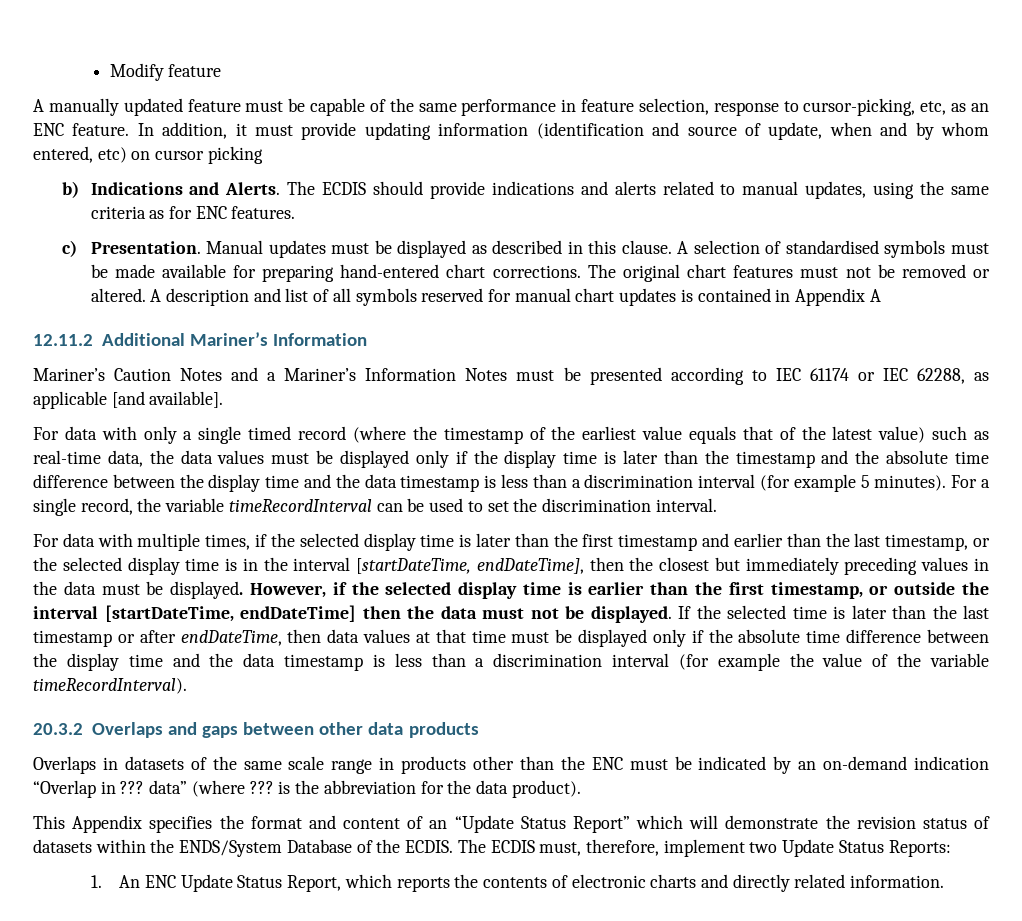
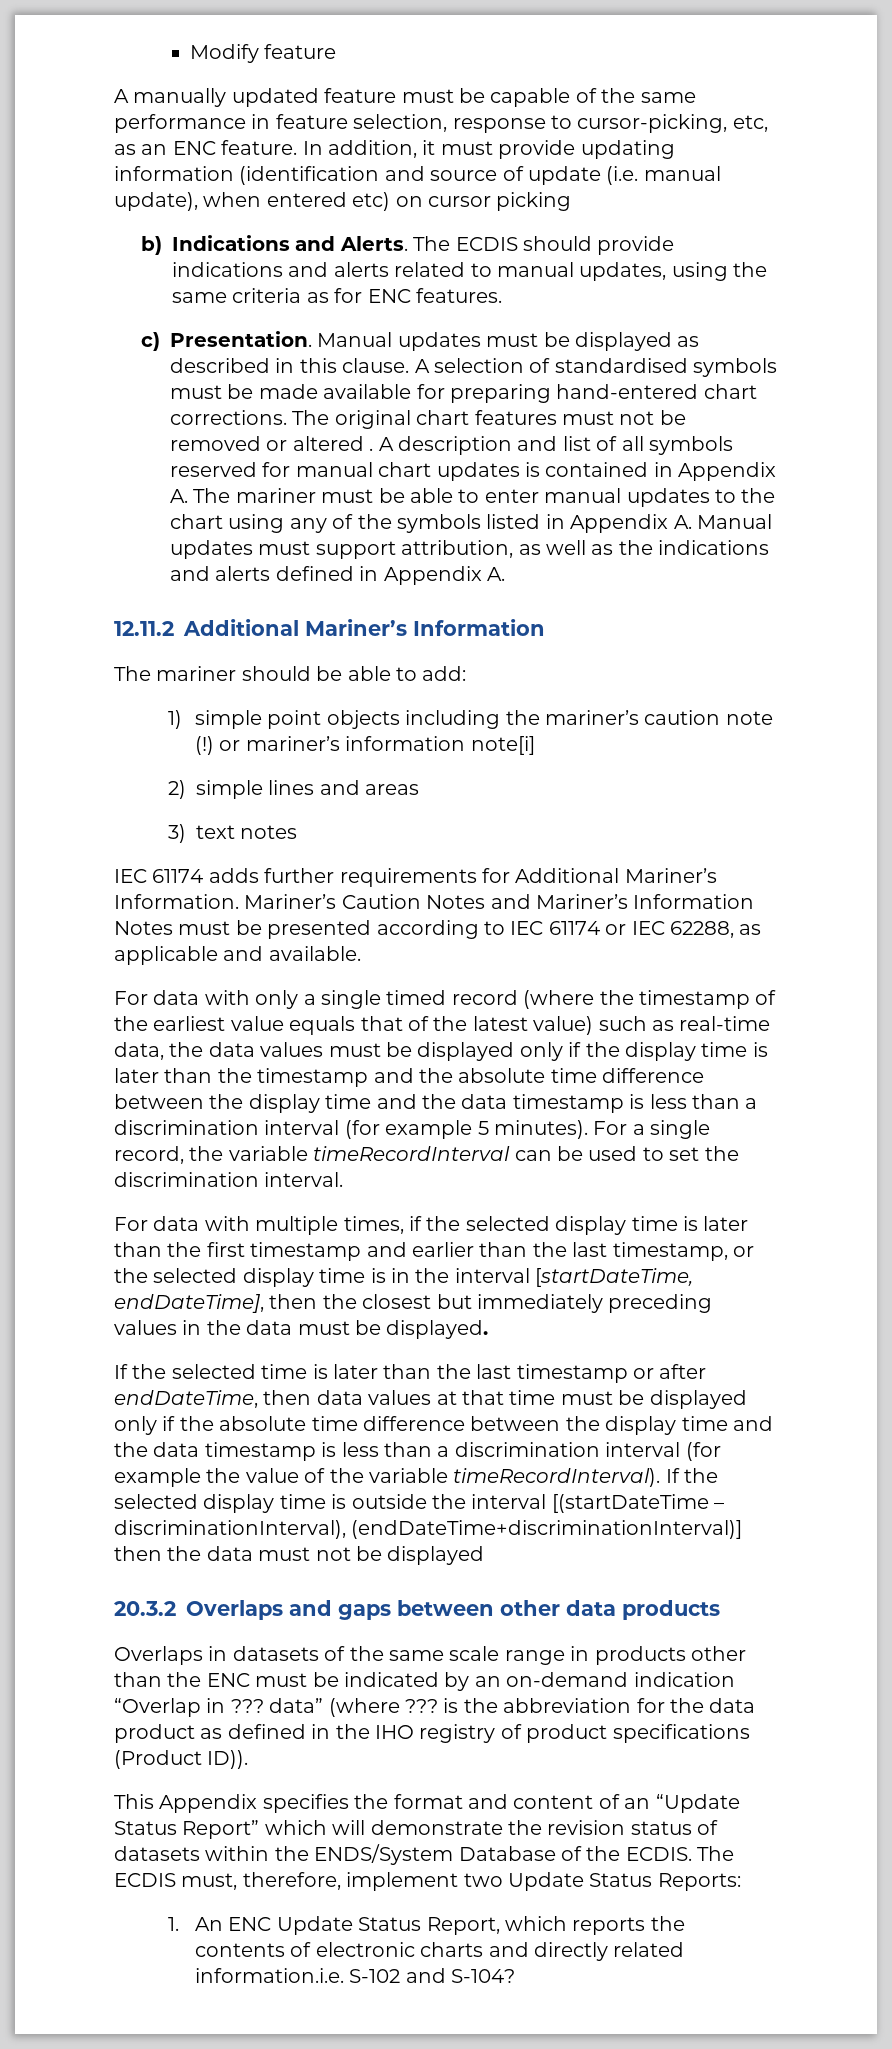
[768,122,989,140] [33,146,93,163] update, when and by whom entered, -> [527,166,721,185] [114,192,347,211] update (i.e. manual update), when entered
[90,288,146,302] altered. -> [292,436,374,451] altered .
[869,289,881,302] [33,332,368,346] A // 12.11.2 Additional Mariner’s Information // -> [170,488,776,507] [170,514,773,533] [170,540,770,559] [170,566,506,585] [114,619,545,636] [114,666,467,681] [168,710,773,729] [195,736,535,755] [168,780,420,799] [168,824,298,843] [114,868,717,887] [114,894,239,909] A. The mariner must be able to enter manual updates to the chart using any of the symbols listed in Appendix A. Manual updates must support attribution, as well as the indications and alerts defined in Appendix A. // 12.11.2 Additional Mariner’s Information // The mariner should be able to add: // 1) simple point objects including the mariner’s caution note (!) or mariner’s information note[i] // 2) simple lines and areas // 3) text notes // IEC 61174 adds further requirements for Additional Mariner’s Information.
[267,372,277,381] a -> (531, 901) none
[111,391,224,408] [and available]. -> [223,946,361,961] and available.
[249,582,989,599] [33,605,672,623] However, if the selected display time is earlier than the first timestamp, or outside the interval [startDateTime, endDateTime] then the data must not be displayed. -> (489, 1329) //
(187, 686) none -> [665,1468,719,1483] [114,1494,725,1513] [114,1520,743,1539] [114,1546,485,1565] If the selected display time is outside the interval [(startDateTime – discriminationInterval), (endDateTime+discriminationInterval)] then the data must not be displayed
[511,780,581,798] product). -> [114,1724,750,1743] [114,1750,249,1769] product as defined in the IHO registry of product specifications (Product ID)).
[850,875,945,888] information. -> [195,1968,516,1983] information.i.e. S-102 and S-104?

